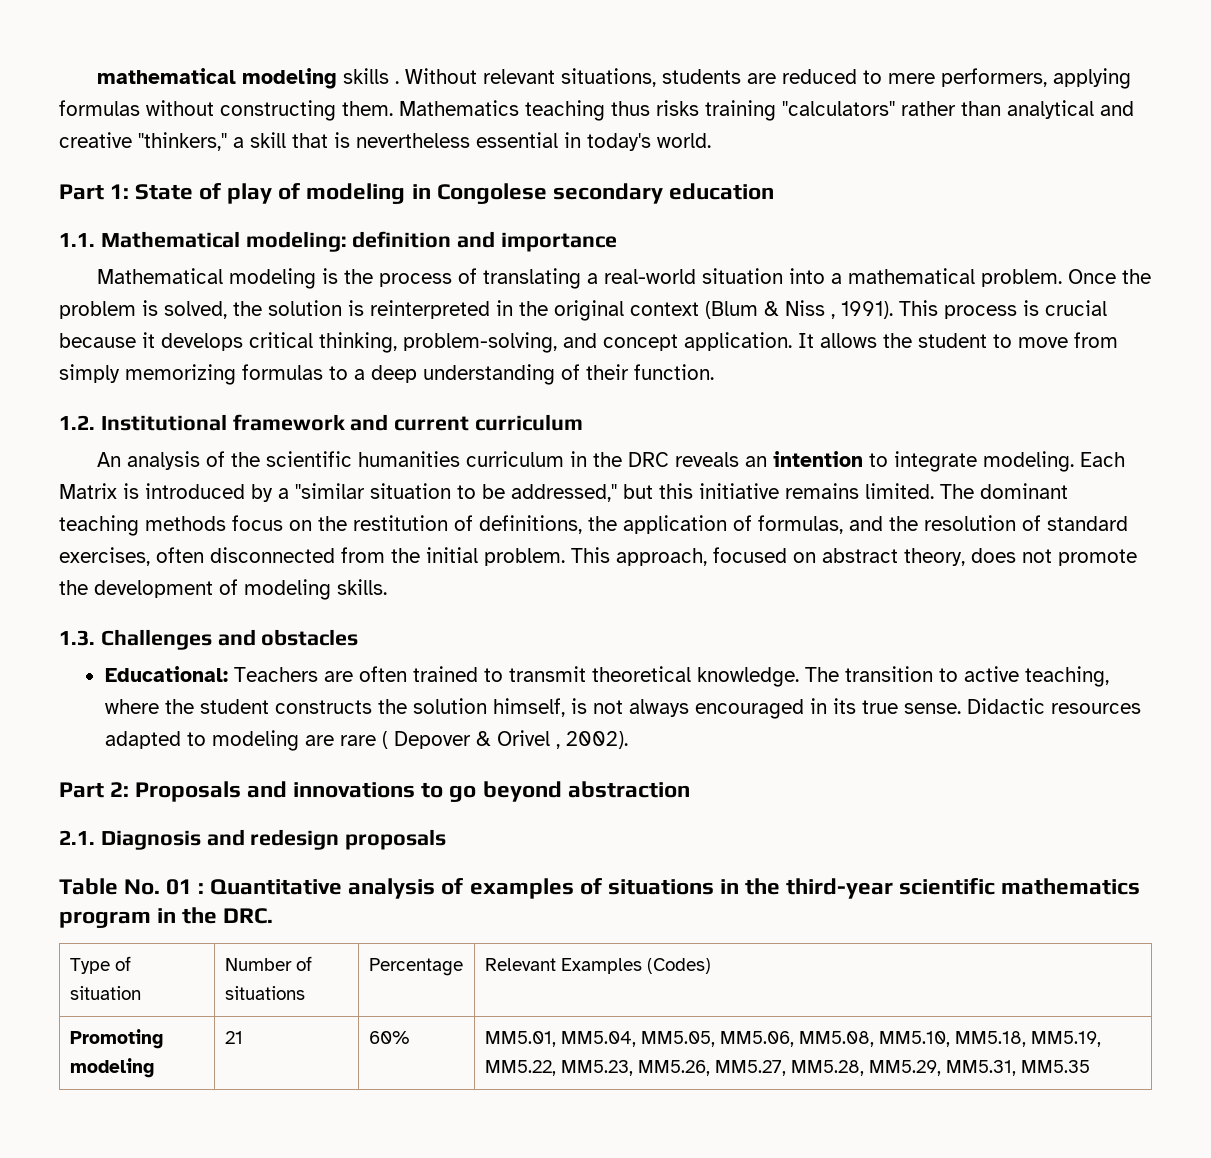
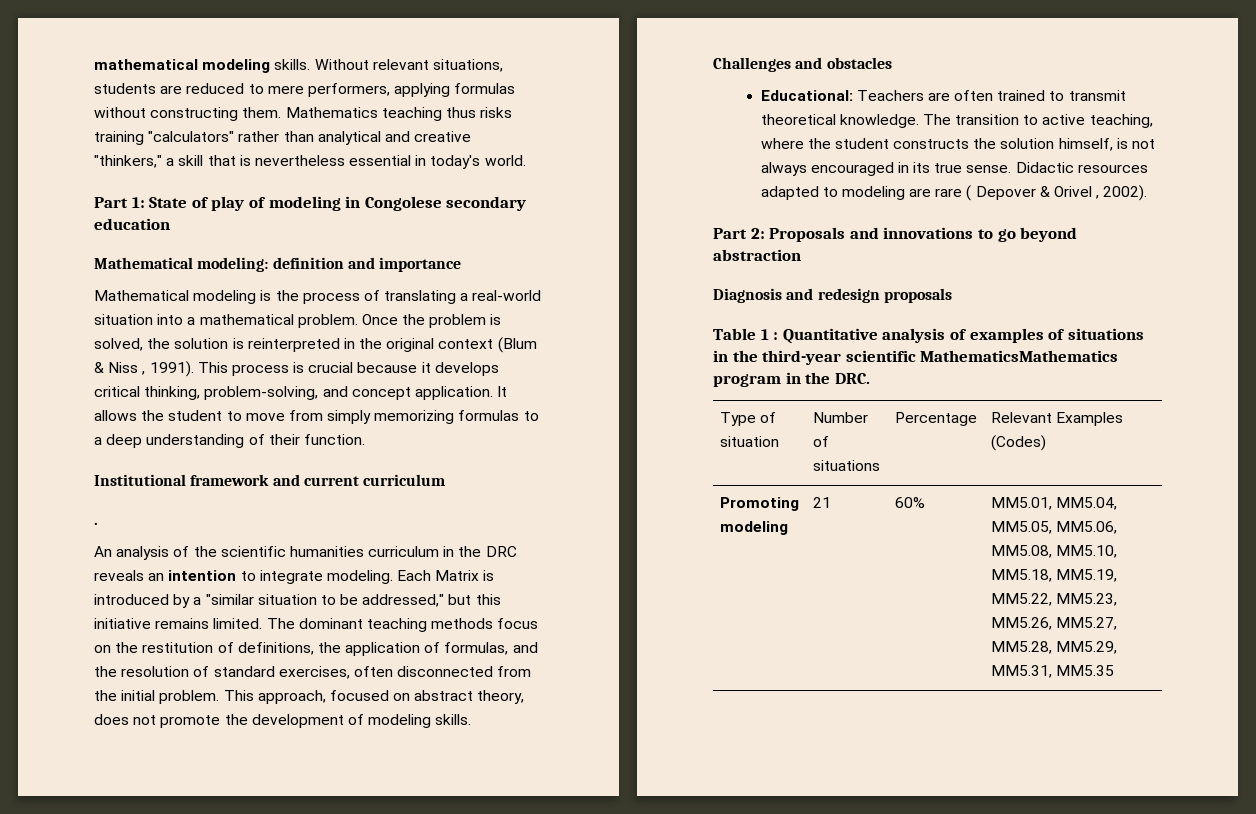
[343,68,400,84] skills . -> [274,59,311,70] skills.
[59,233,95,247] 1.1. -> (170, 224) none
[59,415,95,430] 1.2. -> (365, 439) none
(584, 422) none -> [94,522,98,525] // .
[59,630,95,646] 1.3. -> (472, 719) none
[59,830,95,845] 2.1. -> (801, 255) none
[124,879,193,895] No. 01 -> [760,329,769,340] 1
[1001,878,1141,895] mathematics -> [920,350,1119,362] MathematicsMathematics

